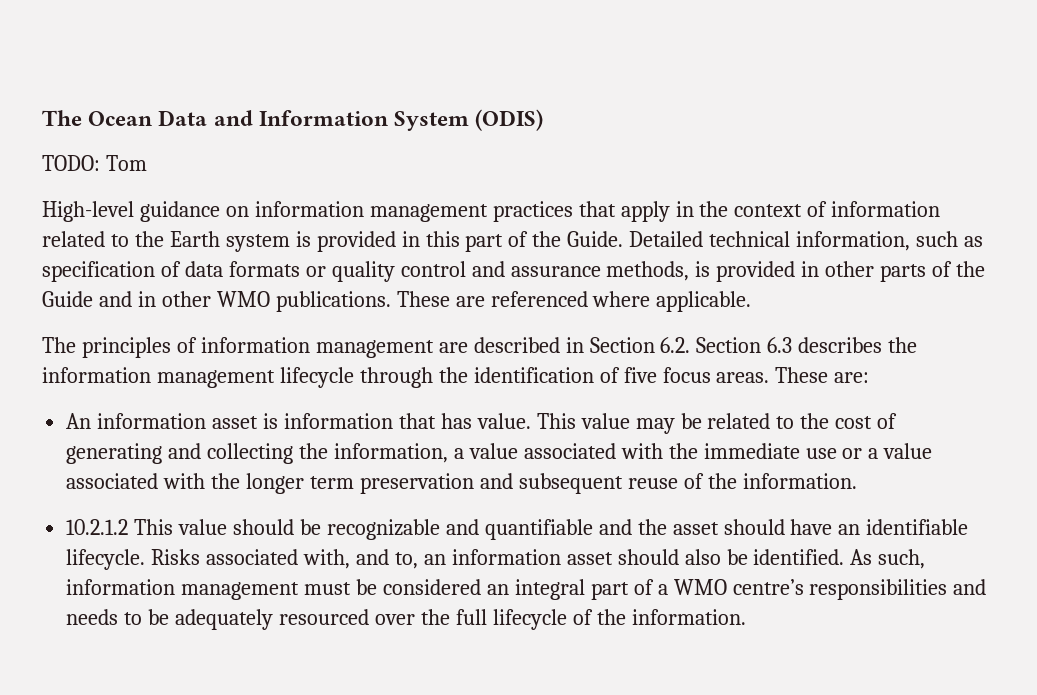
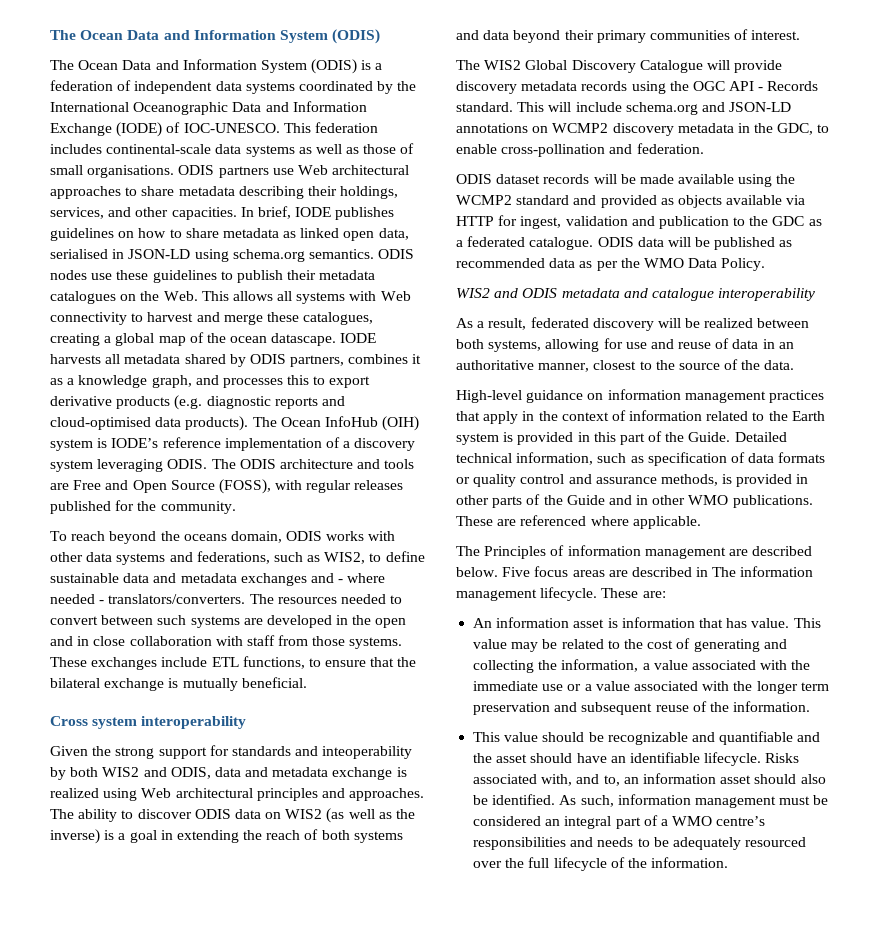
[42,155,147,171] TODO: Tom -> [50,59,383,74] [50,80,417,94] [50,101,367,115] [50,122,378,137] [50,143,415,157] [50,165,410,178] [50,186,399,199] [50,206,395,220] [50,228,409,241] [50,249,415,262] [50,270,376,283] [50,291,411,304] [50,312,374,325] [50,332,377,346] [50,354,422,367] [50,375,371,388] [50,395,345,410] [50,416,420,431] [50,437,416,451] [50,459,415,472] [50,479,404,494] [50,500,236,514] [50,531,396,544] [50,551,425,565] [50,573,386,586] [50,594,403,604] [50,615,407,628] [50,635,403,649] [50,656,417,670] [50,677,307,691] [50,716,247,729] [50,745,413,759] [50,767,407,780] [50,788,425,801] [50,808,416,823] [50,829,403,844] [456,29,801,43] [456,60,783,73] [456,81,819,94] [456,102,792,115] [456,123,830,136] [456,143,704,157] [456,174,796,187] [456,195,806,208] [456,215,822,229] [456,236,793,250] [456,258,766,271] [456,288,816,301] [456,317,810,331] [456,338,794,352] [456,359,795,372] The Ocean Data and Information System (ODIS) is a federation of independent data systems coordinated by the International Oceanographic Data and Information Exchange (IODE) of IOC-UNESCO. This federation includes continental-scale data systems as well as those of small organisations. ODIS partners use Web architectural approaches to share metadata describing their holdings, services, and other capacities. In brief, IODE publishes guidelines on how to share metadata as linked open data, serialised in JSON-LD using schema.org semantics. ODIS nodes use these guidelines to publish their metadata catalogues on the Web. This allows all systems with Web connectivity to harvest and merge these catalogues, creating a global map of the ocean datascape. IODE harvests all metadata shared by ODIS partners, combines it as a knowledge graph, and processes this to export derivative products (e.g. diagnostic reports and cloud-optimised data products). The Ocean InfoHub (OIH) system is IODE’s reference implementation of a discovery system leveraging ODIS. The ODIS architecture and tools are Free and Open Source (FOSS), with regular releases published for the community. // To reach beyond the oceans domain, ODIS works with other data systems and federations, such as WIS2, to define sustainable data and metadata exchanges and - where needed - translators/converters. The resources needed to convert between such systems are developed in the open and in close collaboration with staff from those systems. These exchanges include ETL functions, to ensure that the bilateral exchange is mutually beneficial. // Cross system interoperability // Given the strong support for standards and inteoperability by both WIS2 and ODIS, data and metadata exchange is realized using Web architectural principles and approaches. The ability to discover ODIS data on WIS2 (as well as the inverse) is a goal in extending the reach of both systems and data beyond their primary communities of interest. // The WIS2 Global Discovery Catalogue will provide discovery metadata records using the OGC API - Records standard. This will include schema.org and JSON-LD annotations on WCMP2 discovery metadata in the GDC, to enable cross-pollination and federation. // ODIS dataset records will be made available using the WCMP2 standard and provided as objects available via HTTP for ingest, validation and publication to the GDC as a federated catalogue. ODIS data will be published as recommended data as per the WMO Data Policy. // WIS2 and ODIS metadata and catalogue interoperability // As a result, federated discovery will be realized between both systems, allowing for use and reuse of data in an authoritative manner, closest to the source of the data.
[81,337,171,358] principles -> [484,546,547,559] Principles
[565,337,918,353] [42,367,770,388] in Section 6.2. Section 6.3 describes the information management lifecycle through the identification of five focus areas. -> [456,566,814,577] [456,587,598,601] below. Five focus areas are described in The information management lifecycle.
[66,519,129,535] 10.2.1.2 -> (811, 706) none

